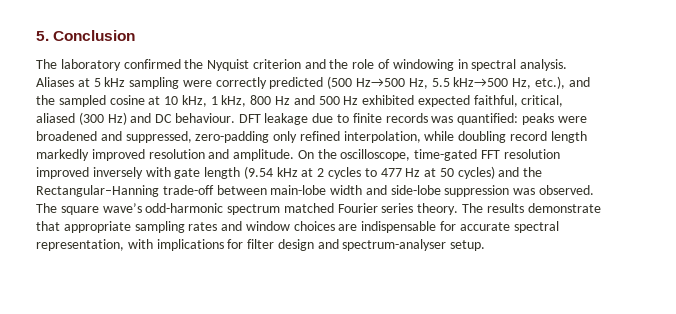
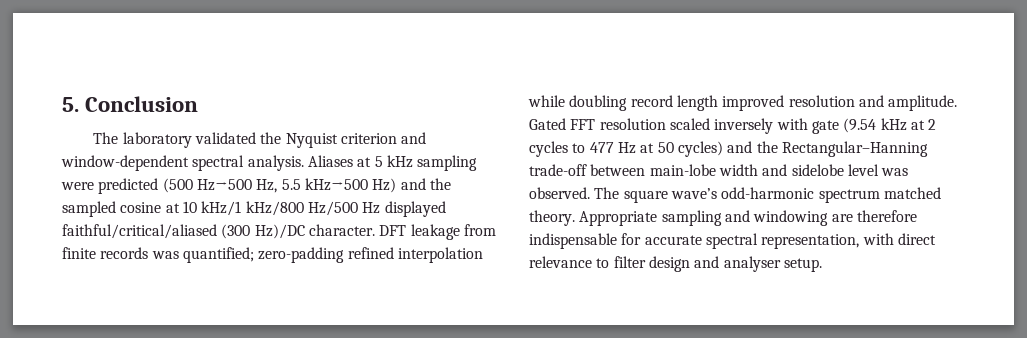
[123,59,181,69] confirmed -> [195,132,257,144] validated
[329,59,468,71] the role of windowing in -> [61,155,189,171] window-dependent
[215,77,267,89] correctly -> (94, 186) none
[512,76,565,89] Hz, etc.), -> [372,178,397,193] Hz)
[181,95,564,107] [36,112,587,125] [36,131,421,143] kHz, 1 kHz, 800 Hz and 500 Hz exhibited expected faithful, critical, aliased (300 Hz) and DC behaviour. DFT leakage due to finite records was quantified: peaks were broadened and suppressed, zero-padding only refined interpolation, -> [201,201,446,217] [62,224,496,240] [62,247,483,263] kHz/1 kHz/800 Hz/500 Hz displayed faithful/critical/aliased (300 Hz)/DC character. DFT leakage from finite records was quantified; zero-padding refined interpolation
[36,149,89,161] markedly -> (718, 103) none
[297,149,478,161] On the oscilloscope, time-gated -> [529,118,566,130] Gated
[36,167,89,179] improved -> [669,118,710,130] scaled
[204,167,241,179] length -> (839, 127) none
[390,185,510,197] side-lobe suppression -> [791,164,879,176] sidelobe level
[337,203,601,215] [36,221,358,233] Fourier series theory. The results demonstrate that appropriate sampling rates and window choices are -> [529,210,917,226] theory. Appropriate sampling and windowing are therefore
[156,239,244,251] implications for -> [897,233,936,245] [529,256,610,268] direct relevance to
[342,239,447,251] spectrum-analyser -> [723,256,781,272] analyser

